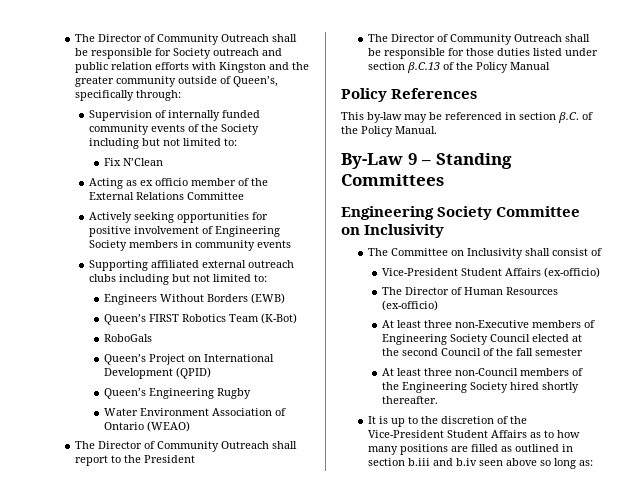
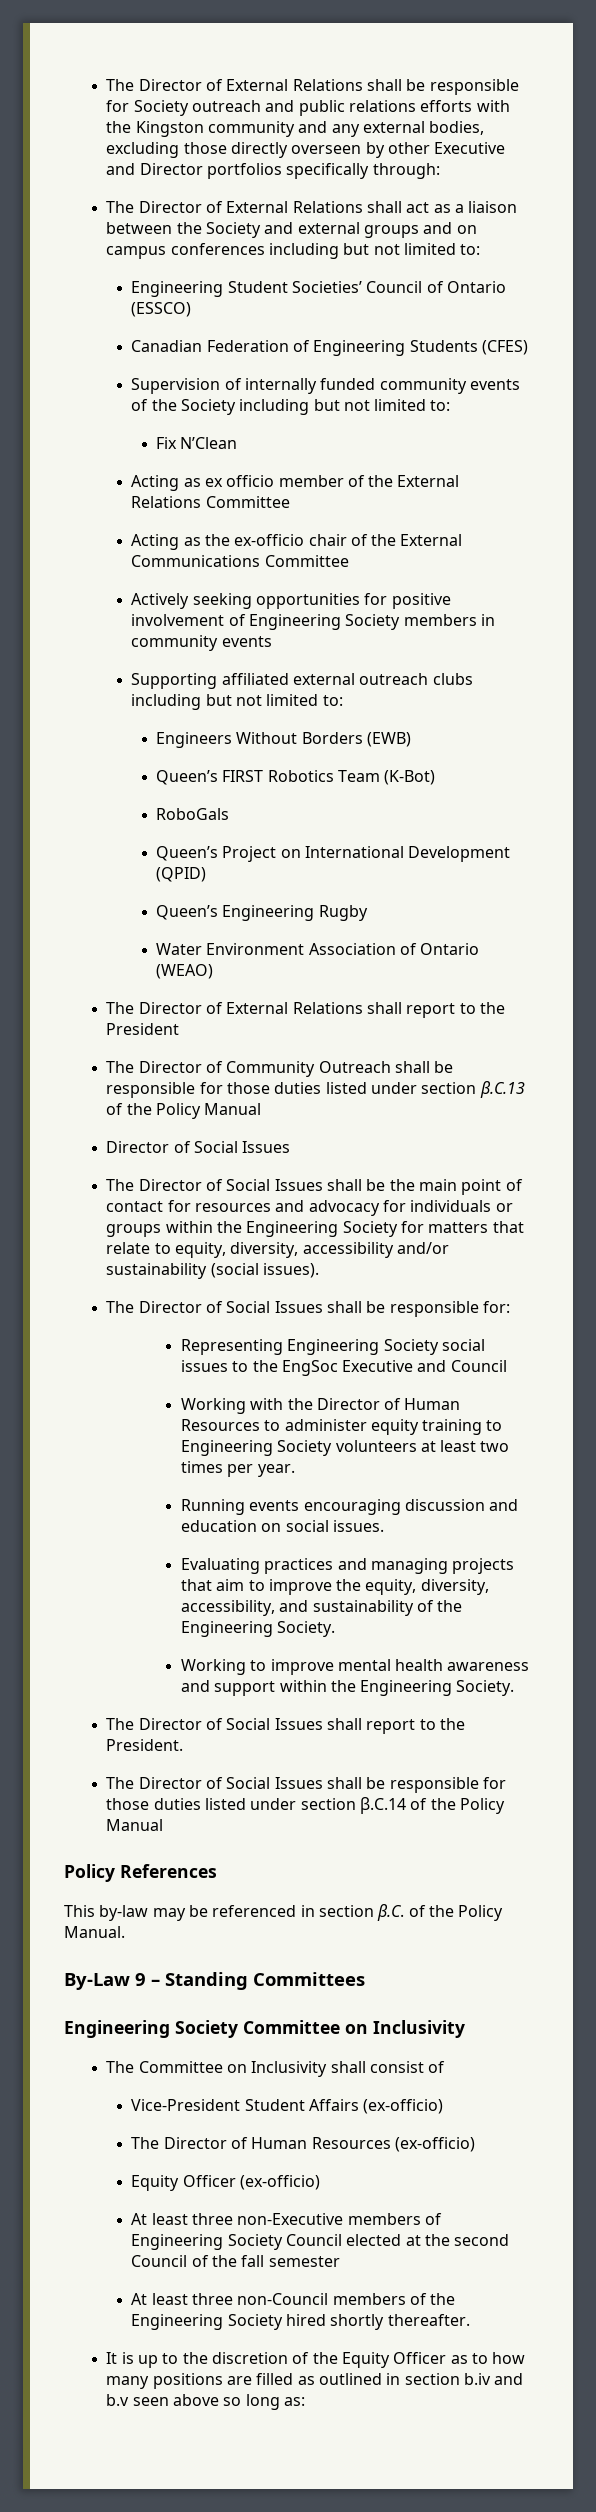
[74,34,269,45] The Director of Community Outreach -> [106,79,363,91] The Director of External Relations
[110,62,152,70] relation -> [349,100,417,112] relations
[218,62,309,73] [74,76,278,87] [74,90,181,101] Kingston and the greater community outside of Queen’s, specifically through: -> [106,121,485,137] [106,142,506,158] [106,163,440,179] [106,201,518,213] [106,222,477,238] [106,243,481,259] [131,281,506,297] [131,302,192,317] [131,340,528,356] the Kingston community and any external bodies, excluding those directly overseen by other Executive and Director portfolios specifically through: // The Director of External Relations shall act as a liaison between the Society and external groups and on campus conferences including but not limited to: // Engineering Student Societies’ Council of Ontario (ESSCO) // Canadian Federation of Engineering Students (CFES)
(245, 196) none -> [131,534,463,550] [131,555,349,567] // Acting as the ex-officio chair of the External Communications Committee
[156,441,269,452] Community Outreach -> [226,1002,363,1014] External Relations
(550, 66) none -> [106,1141,291,1153] [106,1179,523,1195] [106,1200,513,1216] [106,1221,524,1237] [106,1242,450,1258] [106,1263,320,1279] [106,1301,510,1317] [180,1339,485,1355] [180,1360,507,1376] [180,1398,461,1414] [180,1419,503,1435] [180,1440,510,1456] [180,1461,295,1477] [180,1499,519,1515] [180,1520,384,1532] [180,1558,515,1574] [180,1579,489,1595] [180,1600,463,1616] [180,1621,336,1637] [180,1659,530,1675] [180,1680,515,1696] [106,1718,465,1734] [106,1739,184,1751] [106,1777,506,1793] [106,1797,505,1814] [106,1819,164,1831] // Director of Social Issues // The Director of Social Issues shall be the main point of contact for resources and advocacy for individuals or groups within the Engineering Society for matters that relate to equity, diversity, accessibility and/or sustainability (social issues). // The Director of Social Issues shall be responsible for: // Representing Engineering Society social issues to the EngSoc Executive and Council // Working with the Director of Human Resources to administer equity training to Engineering Society volunteers at least two times per year. // Running events encouraging discussion and education on social issues. // Evaluating practices and managing projects that aim to improve the equity, diversity, accessibility, and sustainability of the Engineering Society. // Working to improve mental health awareness and support within the Engineering Society. // The Director of Social Issues shall report to the President. // The Director of Social Issues shall be responsible for those duties listed under section β.C.14 of the Policy Manual
(439, 305) none -> [131,2175,320,2191] // Equity Officer (ex-officio)
[367,430,527,438] Vice-President Student Affairs -> [341,2352,447,2368] Equity Officer
[407,458,477,466] b.iii and b.iv -> [463,2373,524,2385] [106,2394,130,2406] b.iv and b.v

